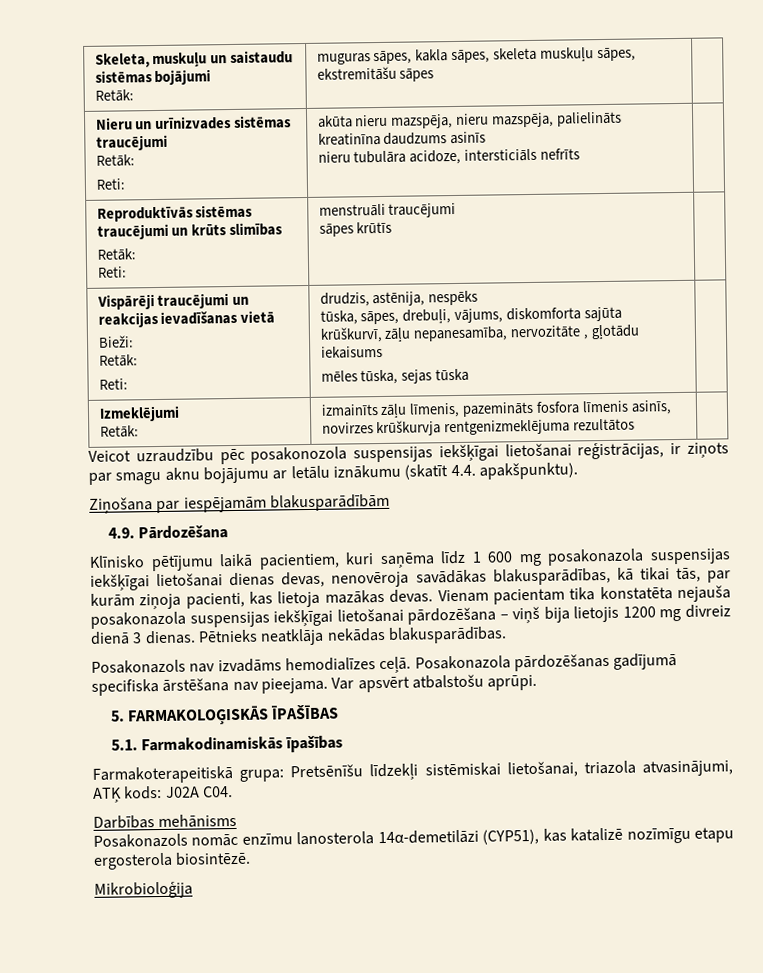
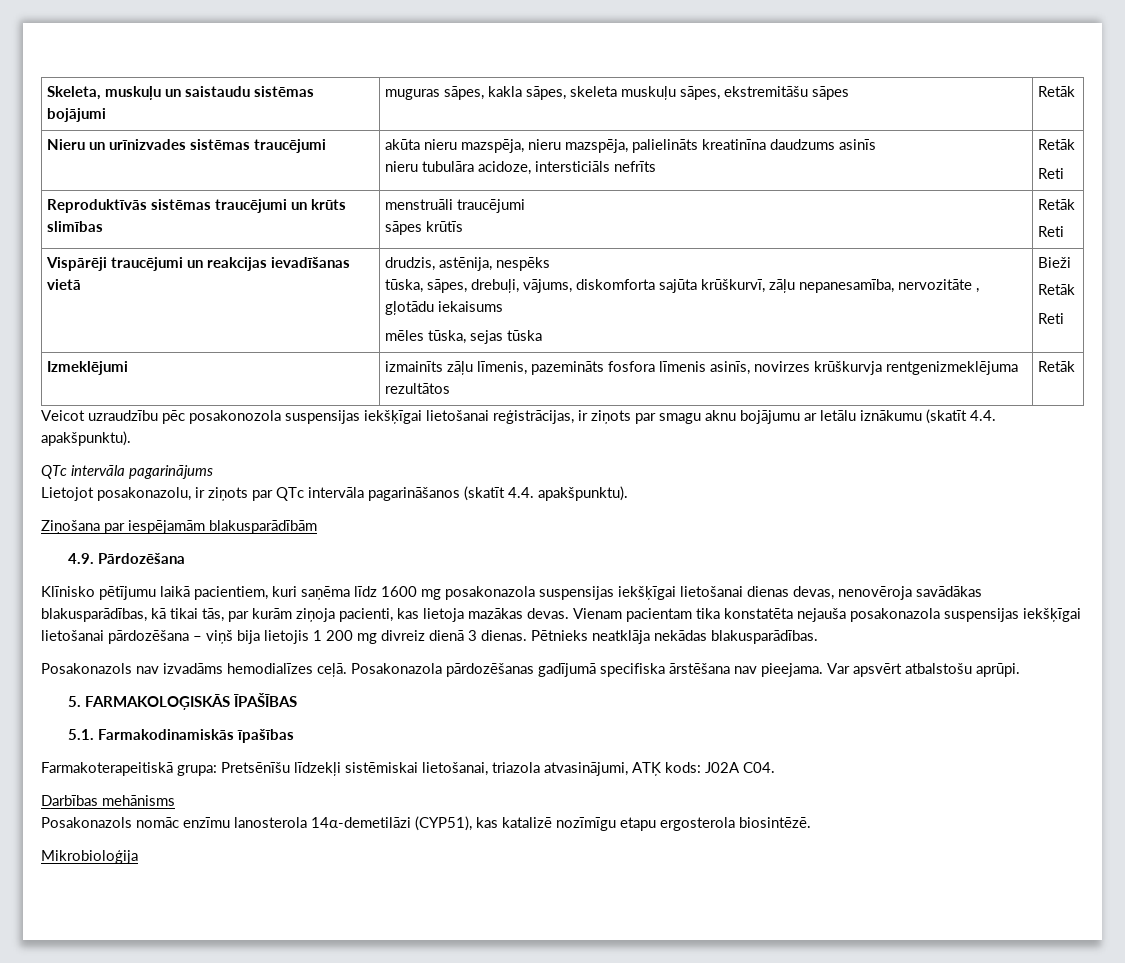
[94,89,134,102] // Retāk: -> (107, 115) none
(435, 75) none -> [1038,86,1076,97] Retāk
[95,154,135,167] [95,178,125,190] // Retāk: // Reti: -> (327, 146) none
(581, 154) none -> [1038,139,1076,150] [1038,168,1065,179] Retāk // Reti
[96,248,136,261] [97,266,127,278] // Retāk: // Reti: -> (104, 226) none
(393, 227) none -> [1038,199,1076,210] [1038,226,1065,237] Retāk // Reti
[97,335,134,348] [98,354,138,367] [98,378,128,390] // Bieži: // Retāk: // Reti: -> (82, 284) none
(470, 375) none -> [1038,257,1072,268] [1038,284,1076,295] [1038,313,1065,324] Bieži // Retāk // Reti
[99,425,139,438] // Retāk: -> (129, 368) none
(636, 425) none -> [1038,361,1076,372] Retāk
(578, 471) none -> [41,465,213,479] [41,486,628,501] // QTc intervāla pagarinājums // Lietojot posakonazolu, ir ziņots par QTc intervāla pagarināšanos (skatīt 4.4. apakšpunktu).
[471,551,514,563] 1 600 -> [381,586,417,597] 1600
[622,606,656,618] 1200 -> [313,630,353,641] 1 200

